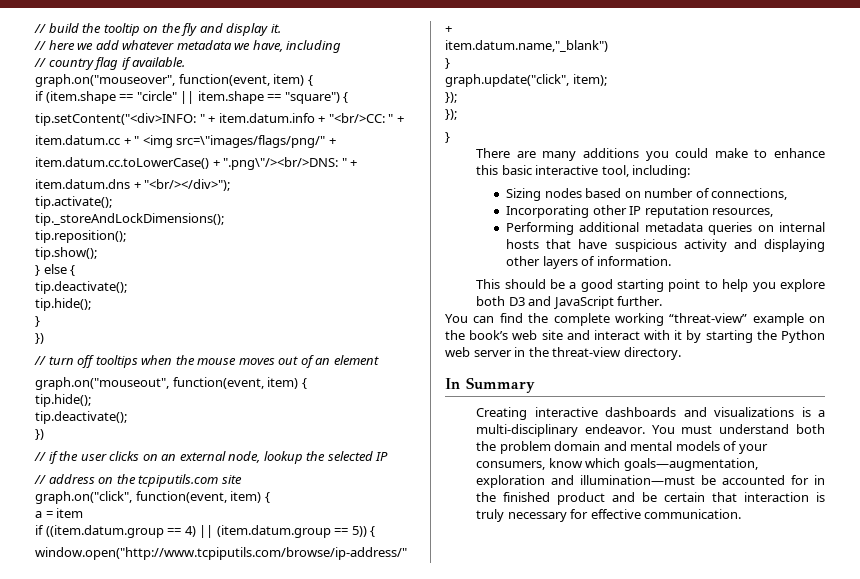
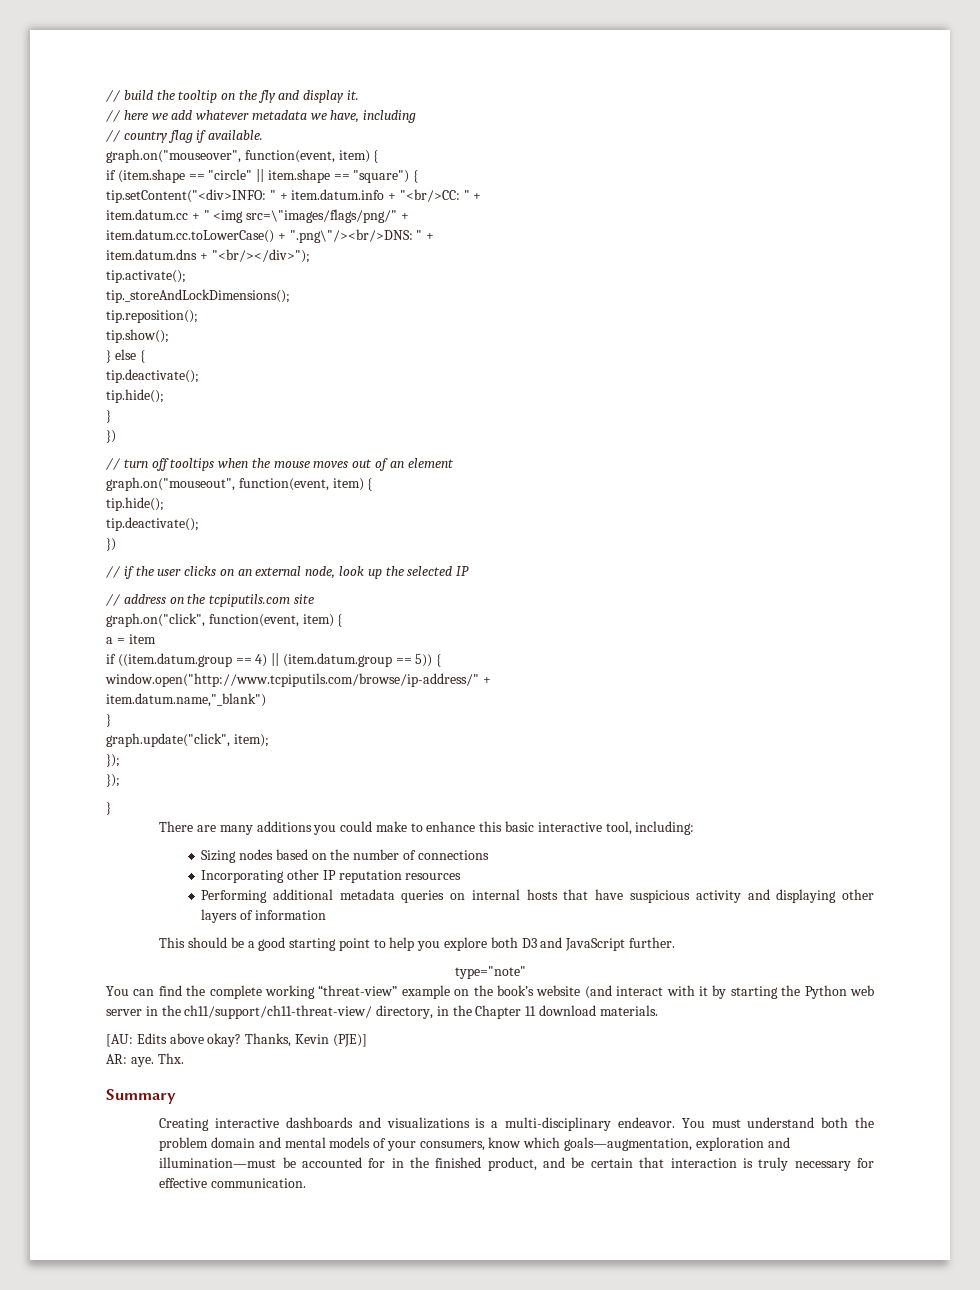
[263,451,303,464] lookup -> [339,566,382,579] look up
(641, 194) none -> [330,849,350,860] the
[711,188,788,200] connections, -> [417,850,489,860] connections
[712,208,774,217] resources, -> [405,873,462,880] resources
[596,256,671,266] information. -> [254,910,326,920] information
(663, 301) none -> [454,966,526,979] // type="note"
[512,330,590,340] web site and -> [536,985,612,999] website (and
[552,347,681,360] [445,378,460,389] threat-view directory. // In -> [184,1005,658,1019] [106,1033,367,1047] [106,1053,184,1067] ch11/support/ch11-threat-view/ directory, in the Chapter 11 download materials. // [AU: Edits above okay? Thanks, Kevin (PJE)] // AR: aye. Thx. //
[557,492,606,505] product -> [487,1157,537,1171] product,

